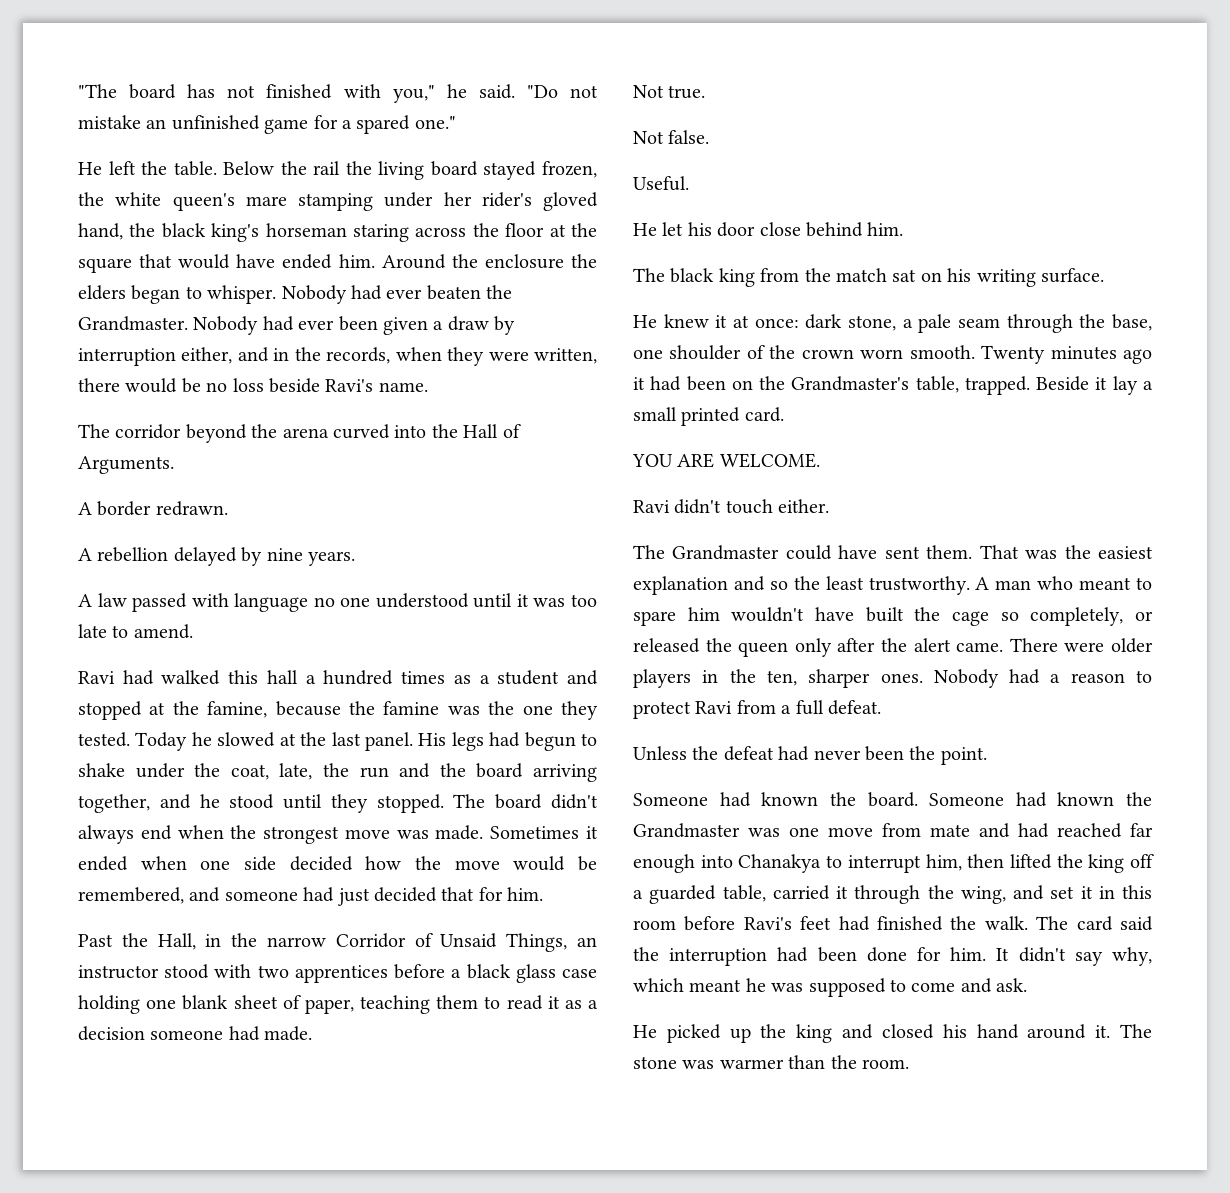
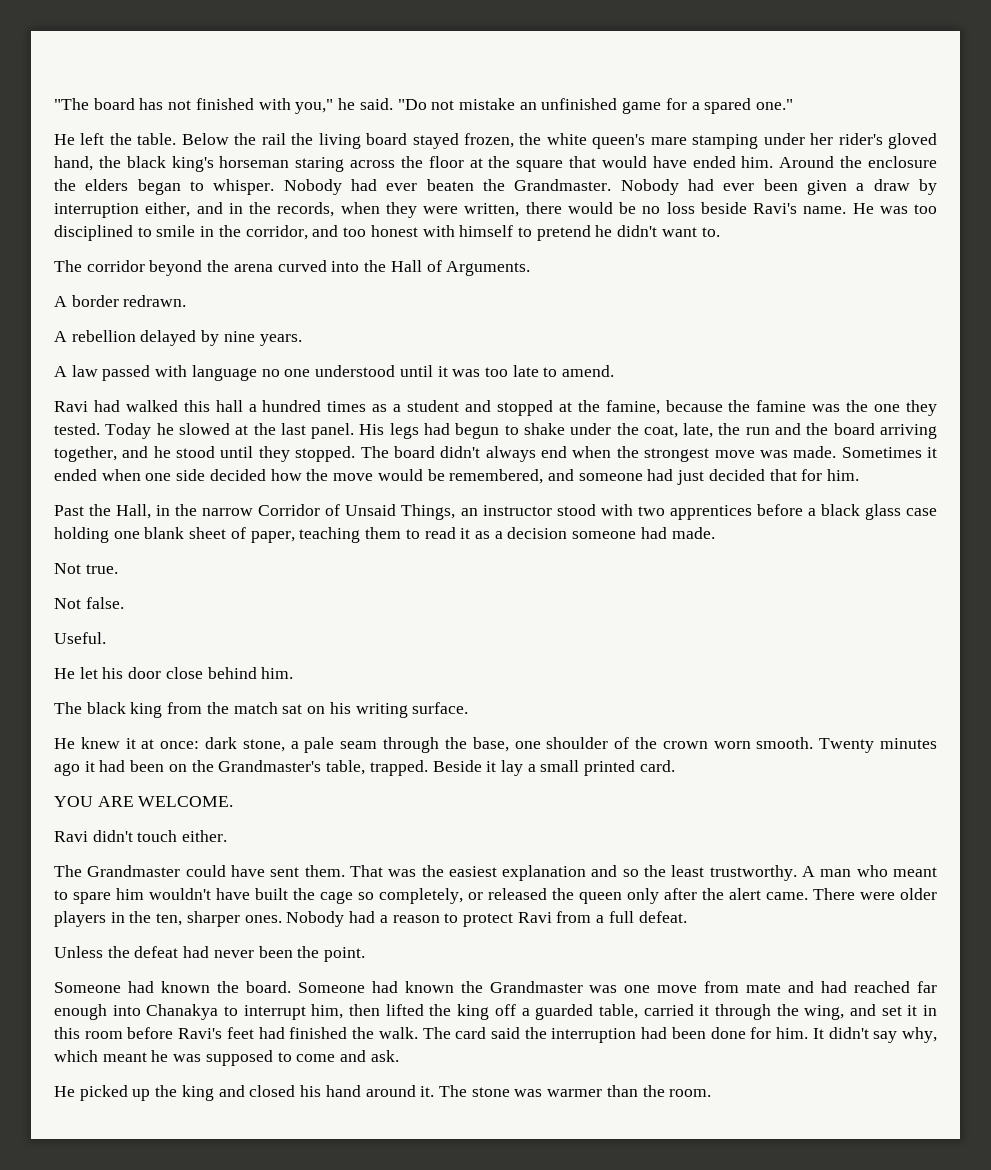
(428, 387) none -> [852,203,937,214] [54,225,720,241] He was too disciplined to smile in the corridor, and too honest with himself to pretend he didn't want to.

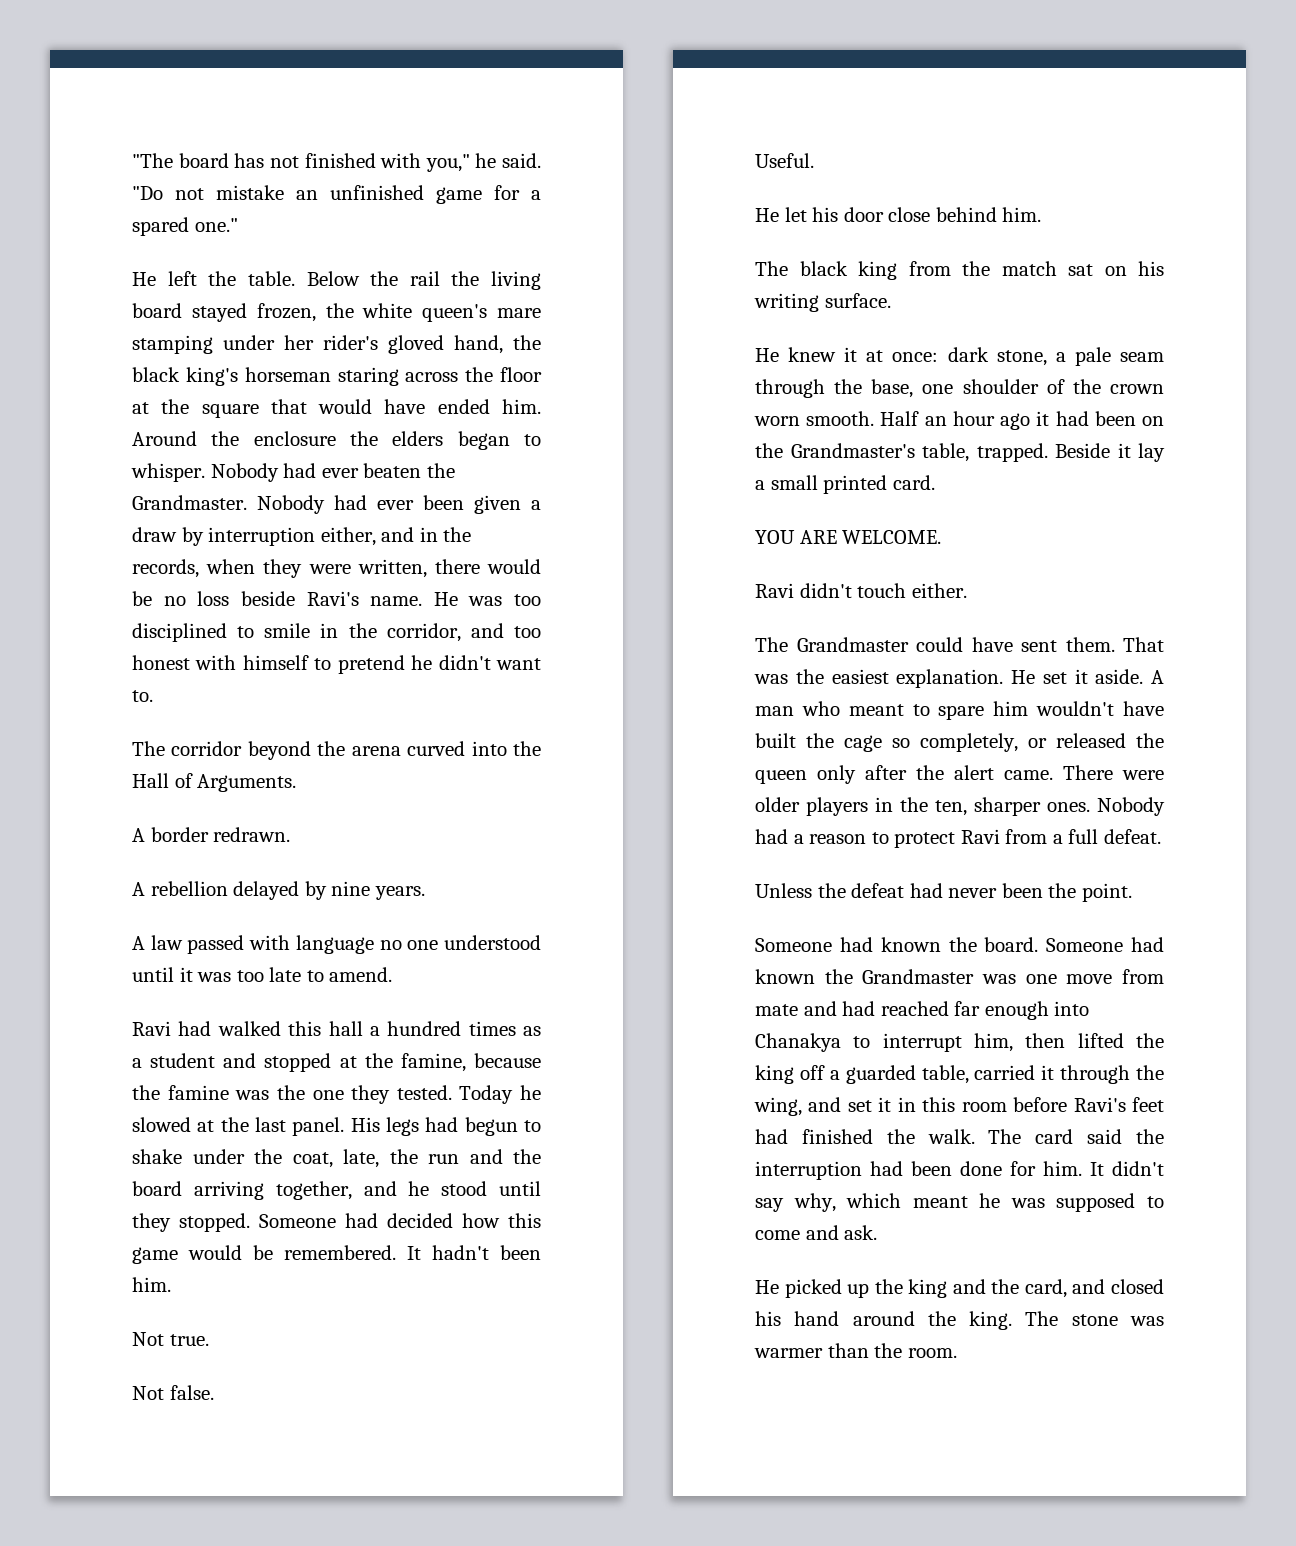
[360,446,937,462] [54,469,860,485] [54,504,937,520] [54,527,715,543] The board didn't always end when the strongest move was made. Sometimes it ended when one side decided how the move would be remembered, and someone had just decided that for him. // Past the Hall, in the narrow Corridor of Unsaid Things, an instructor stood with two apprentices before a black glass case holding one blank sheet of paper, teaching them to read it as a decision someone had made. -> [259,1213,541,1228] [132,1245,541,1264] [132,1277,171,1292] Someone had decided how this game would be remembered. It hadn't been him.
[819,738,938,753] Twenty minutes -> [880,411,995,426] Half an hour
[502,865,797,881] explanation and so the least trustworthy. -> [896,669,1144,688] explanation. He set it aside.
(245, 1091) none -> [991,1279,1106,1298] the card, and
[420,1086,435,1097] it. -> [927,1311,1013,1330] the king.

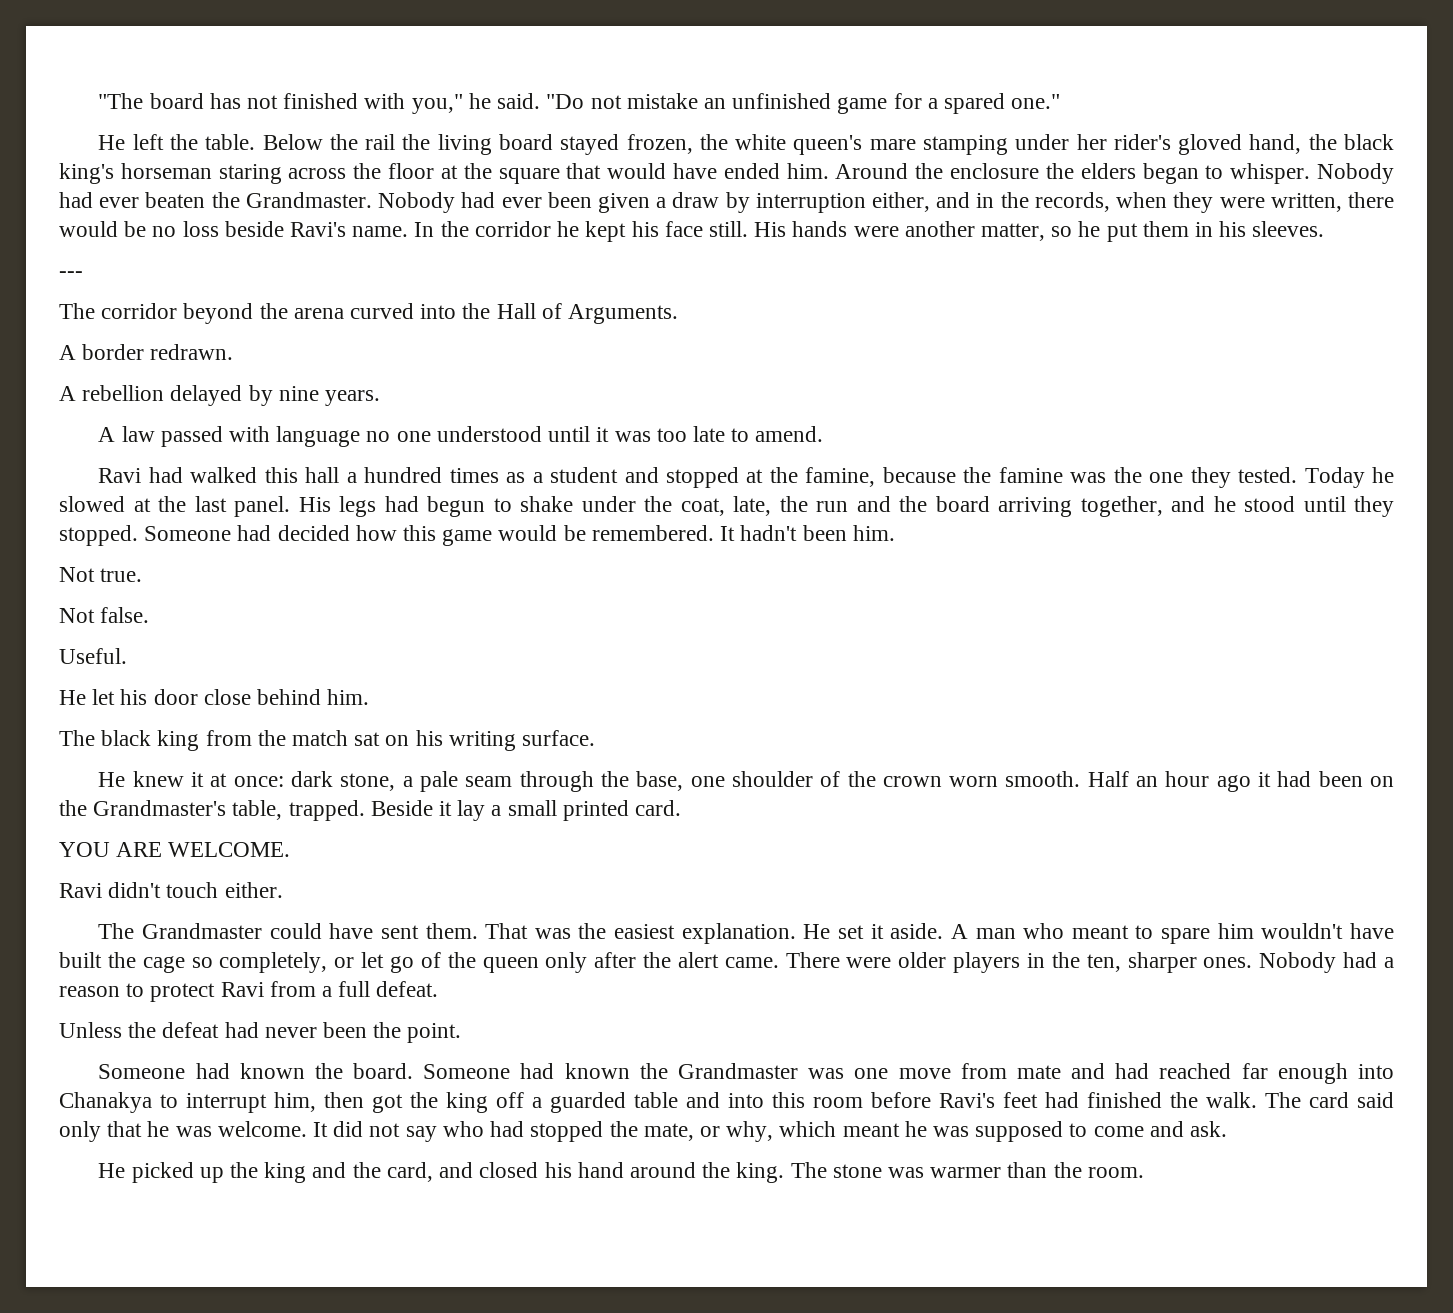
[433,592,541,606] [132,623,541,642] [132,655,541,674] [132,690,153,702] He was too disciplined to smile in the corridor, and too honest with himself to pretend he didn't want to. -> [414,221,1325,242] [59,271,83,278] In the corridor he kept his face still. His hands were another matter, so he put them in his sleeves. // ---
[1056,733,1126,748] released -> [361,952,441,973] let go of
[1077,1033,1124,1048] lifted -> [372,1094,403,1113] got
[921,1065,1164,1084] [754,1097,916,1116] table, carried it through the wing, and set it in -> [634,1092,764,1108] table and into
[1136,1129,1164,1144] [755,1161,1164,1180] [755,1198,784,1212] the interruption had been done for him. It didn't say -> [59,1121,720,1142] only that he was welcome. It did not say who had stopped the mate, or

